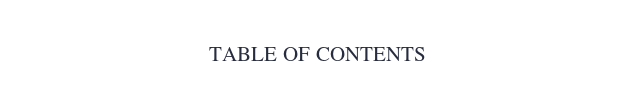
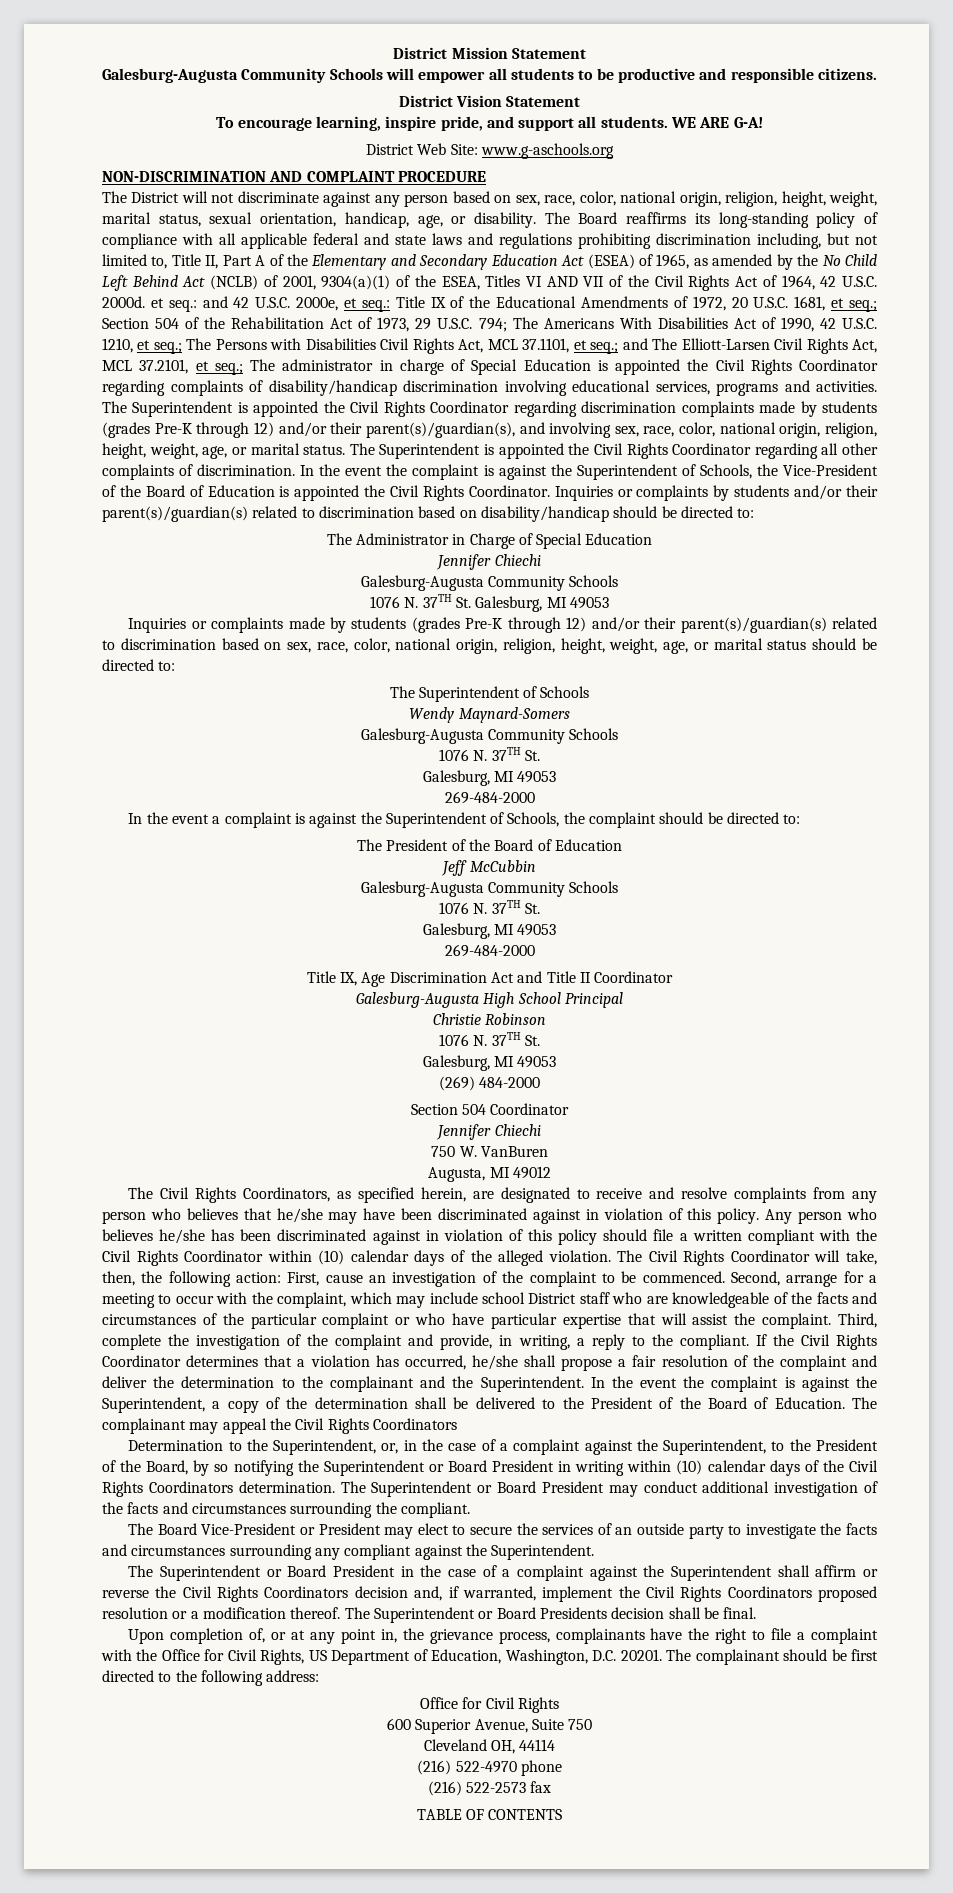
(209, 54) none -> [393,47,586,59] [102,68,877,83] [398,95,581,107] [216,116,763,131] [366,143,614,159] [102,171,486,182] [102,191,877,207] [102,212,878,228] [102,233,878,249] [102,254,878,270] [102,275,878,291] [102,296,877,312] [102,317,878,332] [102,338,878,354] [102,359,878,375] [102,380,877,396] [102,401,877,417] [102,422,877,438] [102,443,878,459] [102,464,879,480] [102,485,878,501] [102,506,755,522] [326,533,653,549] [436,554,541,570] [360,575,619,591] [370,594,609,612] [128,617,877,633] [102,638,877,654] [102,659,176,671] [389,686,590,702] [409,707,570,723] [360,728,619,744] [439,747,540,761] [422,770,557,786] [444,791,535,804] [128,812,801,828] [357,839,622,851] [441,860,536,876] [360,881,619,897] [439,900,540,914] [422,923,557,939] [444,944,535,957] [306,971,674,987] [356,992,623,1008] [432,1013,547,1025] [439,1032,540,1046] [422,1055,557,1071] [438,1076,541,1091] [410,1103,570,1115] [436,1124,541,1140] [431,1146,548,1157] [428,1166,551,1182] [128,1187,877,1203] [102,1208,877,1224] [102,1229,878,1245] [102,1250,877,1266] [102,1271,878,1287] [102,1292,878,1308] [102,1313,878,1329] [102,1334,877,1350] [102,1355,877,1371] [102,1376,877,1392] [102,1397,878,1413] [102,1418,457,1434] [128,1439,878,1455] [102,1460,878,1476] [102,1481,878,1497] [102,1502,470,1518] [128,1523,877,1539] [102,1544,595,1560] [128,1565,878,1581] [102,1586,878,1602] [102,1607,757,1623] [128,1628,879,1644] [101,1649,879,1665] [102,1670,320,1686] [420,1697,559,1713] [386,1718,593,1734] [423,1739,556,1754] [417,1760,562,1776] [427,1781,552,1796] District Mission Statement // Galesburg-Augusta Community Schools will empower all students to be productive and responsible citizens. // District Vision Statement // To encourage learning, inspire pride, and support all students. WE ARE G-A! // District Web Site: www.g-aschools.org // NON-DISCRIMINATION AND COMPLAINT PROCEDURE // The District will not discriminate against any person based on sex, race, color, national origin, religion, height, weight, marital status, sexual orientation, handicap, age, or disability. The Board reaffirms its long-standing policy of compliance with all applicable federal and state laws and regulations prohibiting discrimination including, but not limited to, Title II, Part A of the Elementary and Secondary Education Act (ESEA) of 1965, as amended by the No Child Left Behind Act (NCLB) of 2001, 9304(a)(1) of the ESEA, Titles VI AND VII of the Civil Rights Act of 1964, 42 U.S.C. 2000d. et seq.: and 42 U.S.C. 2000e, et seq.: Title IX of the Educational Amendments of 1972, 20 U.S.C. 1681, et seq.; Section 504 of the Rehabilitation Act of 1973, 29 U.S.C. 794; The Americans With Disabilities Act of 1990, 42 U.S.C. 1210, et seq.; The Persons with Disabilities Civil Rights Act, MCL 37.1101, et seq.; and The Elliott-Larsen Civil Rights Act, MCL 37.2101, et seq.; The administrator in charge of Special Education is appointed the Civil Rights Coordinator regarding complaints of disability/handicap discrimination involving educational services, programs and activities. The Superintendent is appointed the Civil Rights Coordinator regarding discrimination complaints made by students (grades Pre-K through 12) and/or their parent(s)/guardian(s), and involving sex, race, color, national origin, religion, height, weight, age, or marital status. The Superintendent is appointed the Civil Rights Coordinator regarding all other complaints of discrimination. In the event the complaint is against the Superintendent of Schools, the Vice-President of the Board of Education is appointed the Civil Rights Coordinator. Inquiries or complaints by students and/or their parent(s)/guardian(s) related to discrimination based on disability/handicap should be directed to: // The Administrator in Charge of Special Education // Jennifer Chiechi // Galesburg-Augusta Community Schools // 1076 N. 37TH St. Galesburg, MI 49053 // Inquiries or complaints made by students (grades Pre-K through 12) and/or their parent(s)/guardian(s) related to discrimination based on sex, race, color, national origin, religion, height, weight, age, or marital status should be directed to: // The Superintendent of Schools // Wendy Maynard-Somers // Galesburg-Augusta Community Schools // 1076 N. 37TH St. // Galesburg, MI 49053 // 269-484-2000 // In the event a complaint is against the Superintendent of Schools, the complaint should be directed to: // The President of the Board of Education // Jeff McCubbin // Galesburg-Augusta Community Schools // 1076 N. 37TH St. // Galesburg, MI 49053 // 269-484-2000 // Title IX, Age Discrimination Act and Title II Coordinator // Galesburg-Augusta High School Principal // Christie Robinson // 1076 N. 37TH St. // Galesburg, MI 49053 // (269) 484-2000 // Section 504 Coordinator // Jennifer Chiechi // 750 W. VanBuren // Augusta, MI 49012 // The Civil Rights Coordinators, as specified herein, are designated to receive and resolve complaints from any person who believes that he/she may have been discriminated against in violation of this policy. Any person who believes he/she has been discriminated against in violation of this policy should file a written compliant with the Civil Rights Coordinator within (10) calendar days of the alleged violation. The Civil Rights Coordinator will take, then, the following action: First, cause an investigation of the complaint to be commenced. Second, arrange for a meeting to occur with the complaint, which may include school District staff who are knowledgeable of the facts and circumstances of the particular complaint or who have particular expertise that will assist the complaint. Third, complete the investigation of the complaint and provide, in writing, a reply to the compliant. If the Civil Rights Coordinator determines that a violation has occurred, he/she shall propose a fair resolution of the complaint and deliver the determination to the complainant and the Superintendent. In the event the complaint is against the Superintendent, a copy of the determination shall be delivered to the President of the Board of Education. The complainant may appeal the Civil Rights Coordinators // Determination to the Superintendent, or, in the case of a complaint against the Superintendent, to the President of the Board, by so notifying the Superintendent or Board President in writing within (10) calendar days of the Civil Rights Coordinators determination. The Superintendent or Board President may conduct additional investigation of the facts and circumstances surrounding the compliant. // The Board Vice-President or President may elect to secure the services of an outside party to investigate the facts and circumstances surrounding any compliant against the Superintendent. // The Superintendent or Board President in the case of a complaint against the Superintendent shall affirm or reverse the Civil Rights Coordinators decision and, if warranted, implement the Civil Rights Coordinators proposed resolution or a modification thereof. The Superintendent or Board Presidents decision shall be final. // Upon completion of, or at any point in, the grievance process, complainants have the right to file a complaint with the Office for Civil Rights, US Department of Education, Washington, D.C. 20201. The complainant should be first directed to the following address: // Office for Civil Rights // 600 Superior Avenue, Suite 750 // Cleveland OH, 44114 // (216) 522-4970 phone // (216) 522-2573 fax //

